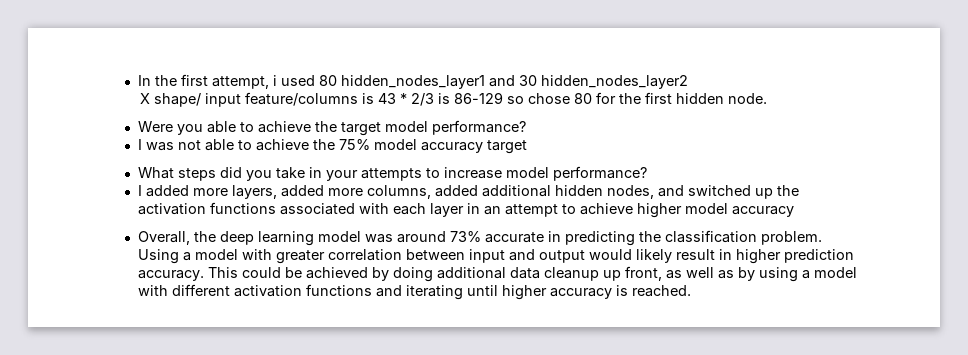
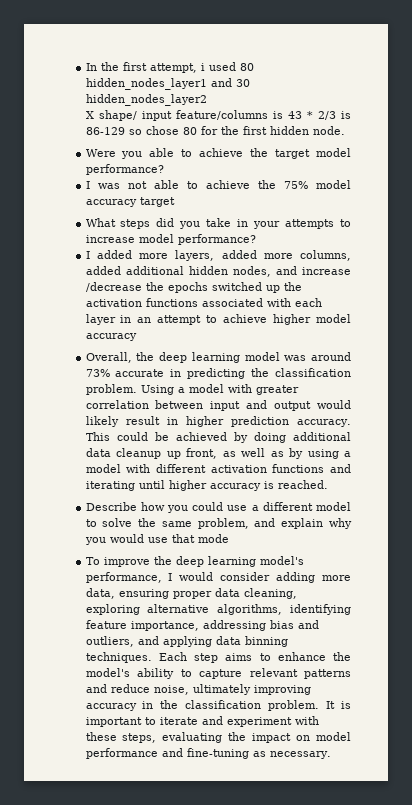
(685, 191) none -> [302,267,351,275] [85,282,208,293] increase /decrease the epochs
(692, 291) none -> [85,502,351,513] [85,518,352,529] [84,534,229,545] [85,556,304,567] [85,572,351,583] [85,588,297,599] [85,604,351,615] [85,620,319,631] [85,636,288,647] [85,652,351,663] [85,668,351,679] [85,684,311,695] [85,700,351,711] [85,716,319,727] [85,732,351,743] [85,748,331,759] // Describe how you could use a different model to solve the same problem, and explain why you would use that mode // To improve the deep learning model's performance, I would consider adding more data, ensuring proper data cleaning, exploring alternative algorithms, identifying feature importance, addressing bias and outliers, and applying data binning techniques. Each step aims to enhance the model's ability to capture relevant patterns and reduce noise, ultimately improving accuracy in the classification problem. It is important to iterate and experiment with these steps, evaluating the impact on model performance and fine-tuning as necessary.

